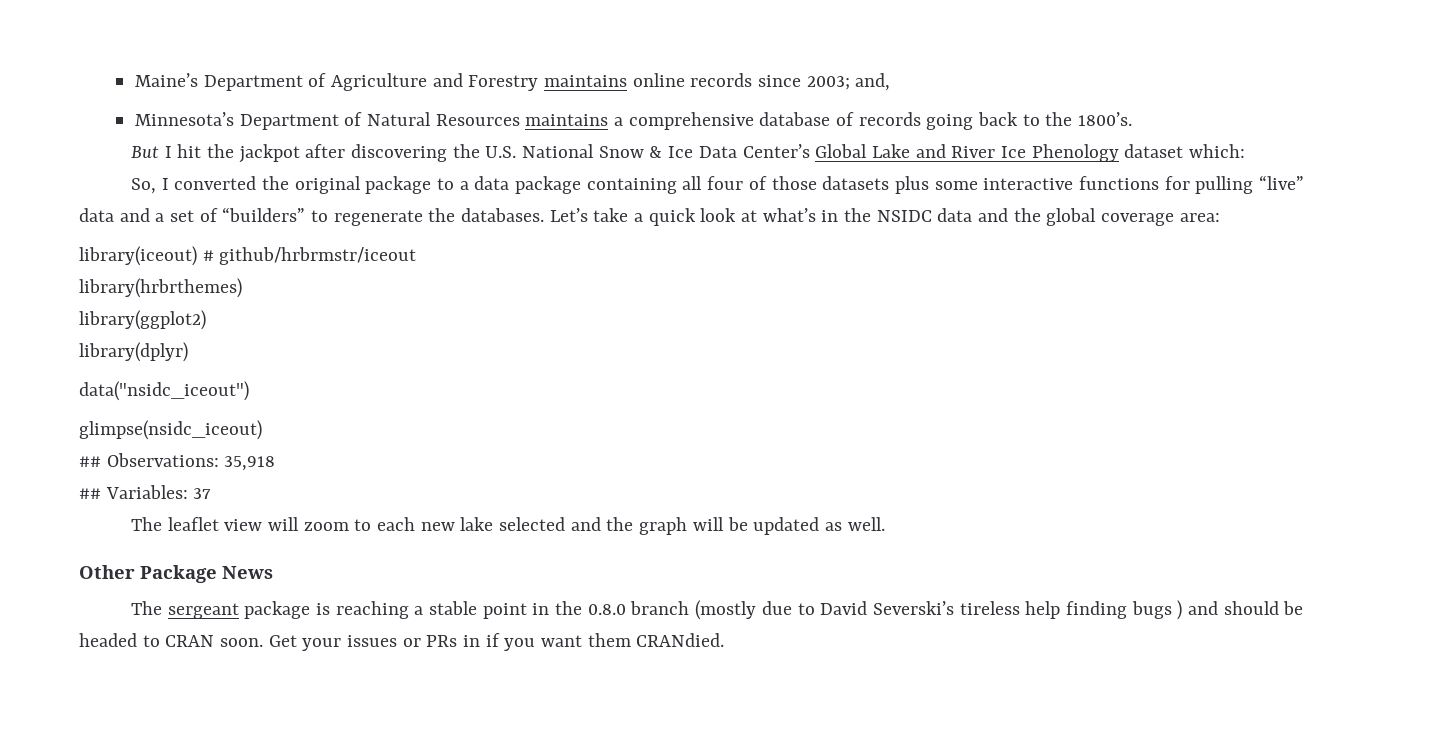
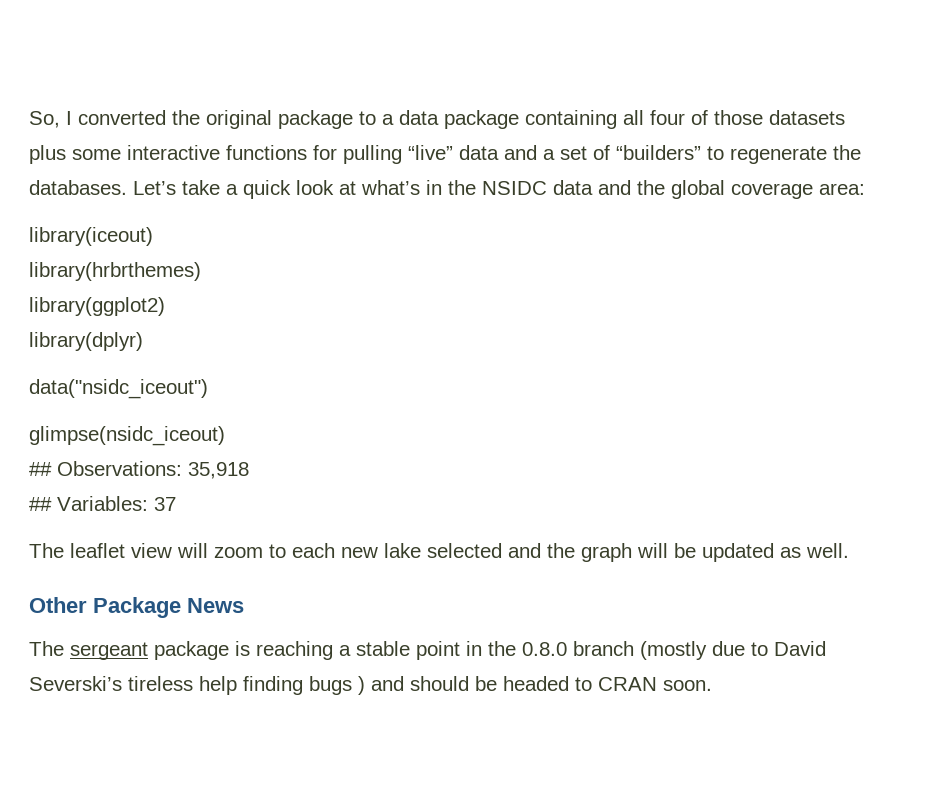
[135,73,891,91] [135,112,1133,130] [131,144,1245,163] Maine’s Department of Agriculture and Forestry maintains online records since 2003; and, // Minnesota’s Department of Natural Resources maintains a comprehensive database of records going back to the 1800’s. // But I hit the jackpot after discovering the U.S. National Snow & Ice Data Center’s Global Lake and River Ice Phenology dataset which: // -> (29, 119) none
[202,247,417,265] # github/hrbrmstr/iceout -> (153, 236) none
[268,633,725,651] Get your issues or PRs in if you want them CRANdied. -> (712, 685) none

